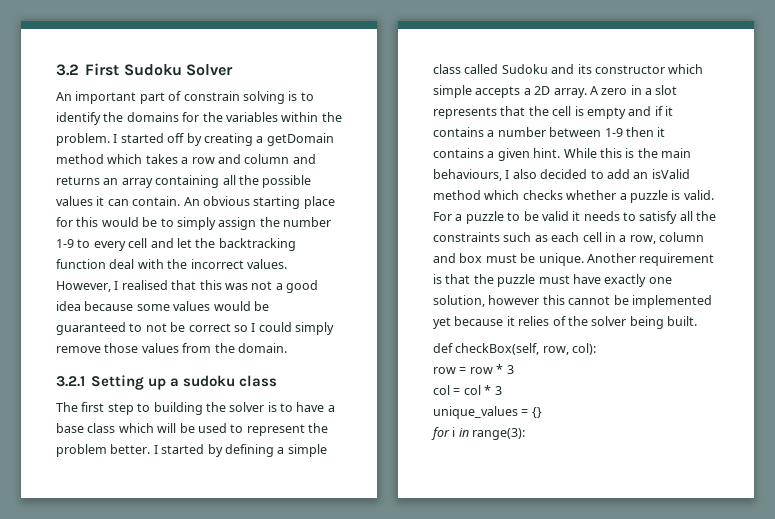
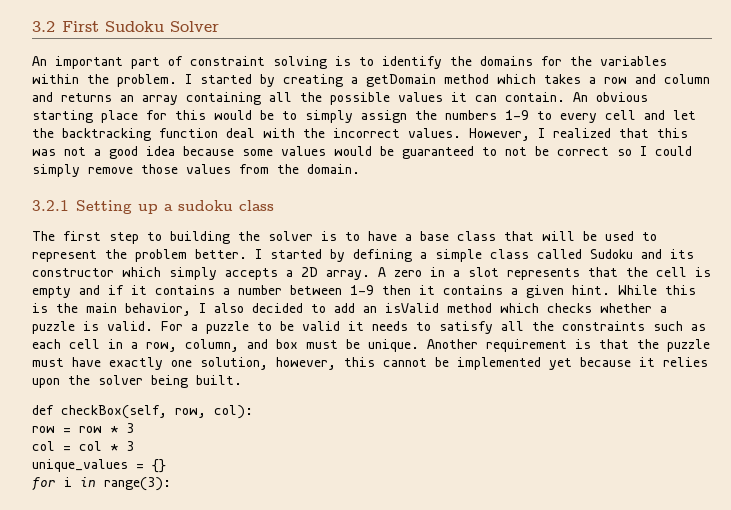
[183,91,240,101] constrain -> [190,56,265,66] constraint
[167,133,185,143] off -> (252, 79) none
[283,217,331,227] number -> [445,110,497,120] numbers
[121,280,168,290] realised -> [553,128,611,138] realized
[118,423,154,433] which -> [504,231,534,241] that
[433,85,472,98] simple -> [169,267,217,280] simply
[433,169,502,181] behaviours, -> [125,303,191,316] behavior,
[659,232,704,242] column -> [185,339,239,352] column,
[488,295,540,305] however -> [276,357,336,370] however,
[552,316,566,326] of -> [32,378,60,388] upon

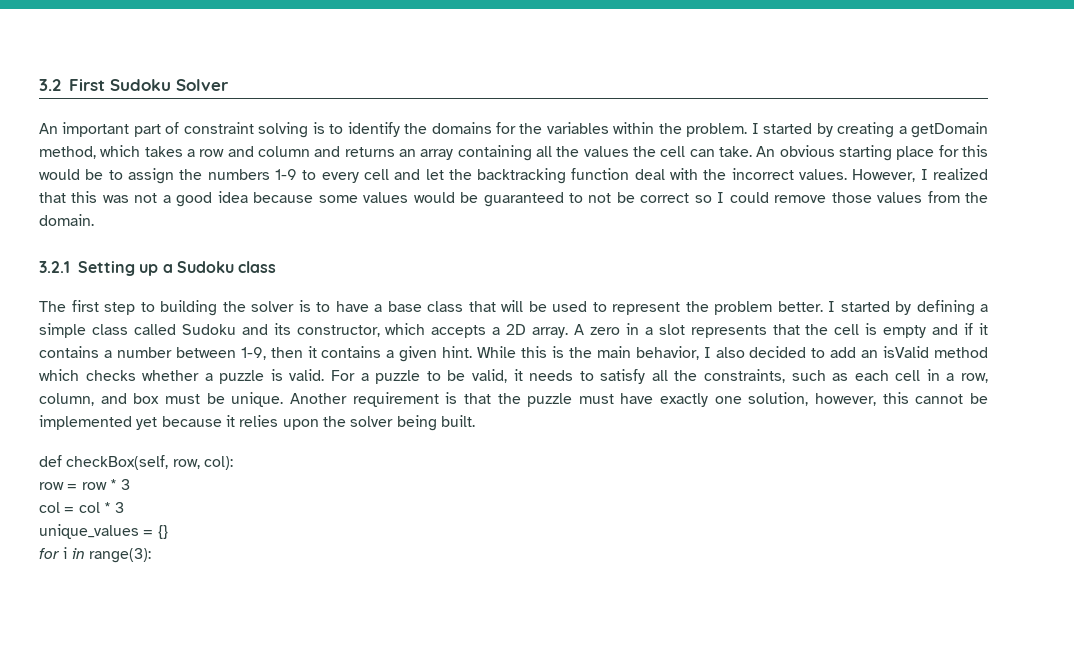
[444,74,489,84] method -> [39,146,96,159] method,
[330,92,565,105] possible values it can contain. -> [583,146,753,157] values the cell can take.
[305,110,353,123] simply -> (123, 175) none
[32,164,80,177] simply -> (769, 197) none
[178,200,233,211] sudoku -> [176,261,234,273] Sudoku
[32,267,217,280] constructor which simply -> [296,323,426,337] constructor, which
[350,285,374,295] 1-9 -> [240,347,266,360] 1-9,
[302,321,340,331] valid -> [471,369,507,383] valid,
[562,321,645,331] constraints -> [703,369,785,383] constraints,

